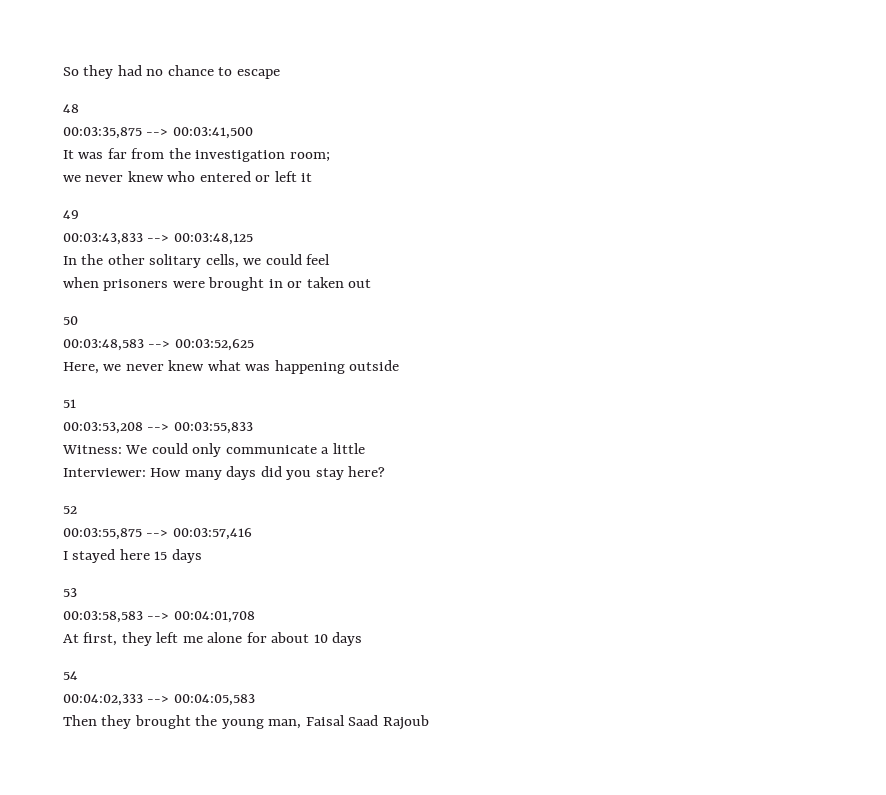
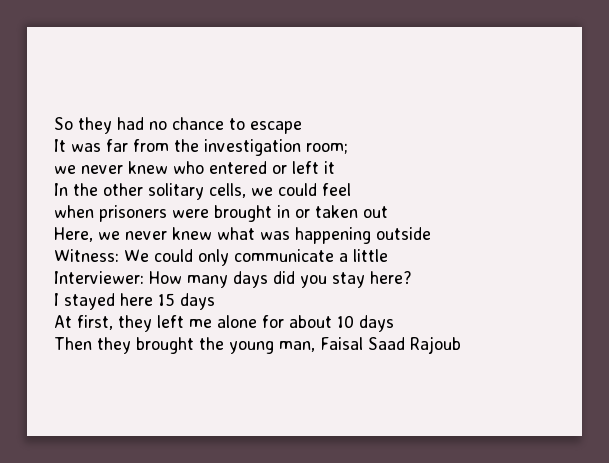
[63,104,79,113] [63,127,253,139] // 48 // 00:03:35,875 --> 00:03:41,500 -> (302, 127) none
[63,210,79,219] [63,233,253,245] // 49 // 00:03:43,833 --> 00:03:48,125 -> (335, 167) none
[63,316,78,325] [63,339,254,351] // 50 // 00:03:48,583 --> 00:03:52,625 -> (388, 212) none
[63,399,76,408] [63,422,253,434] // 51 // 00:03:53,208 --> 00:03:55,833 -> (431, 233) none
[63,506,77,514] [63,528,252,540] // 52 // 00:03:55,875 --> 00:03:57,416 -> (412, 277) none
[63,588,77,597] [63,611,255,623] // 53 // 00:03:58,583 --> 00:04:01,708 -> (215, 301) none
[63,671,78,680] [63,694,255,706] // 54 // 00:04:02,333 --> 00:04:05,583 -> (394, 323) none

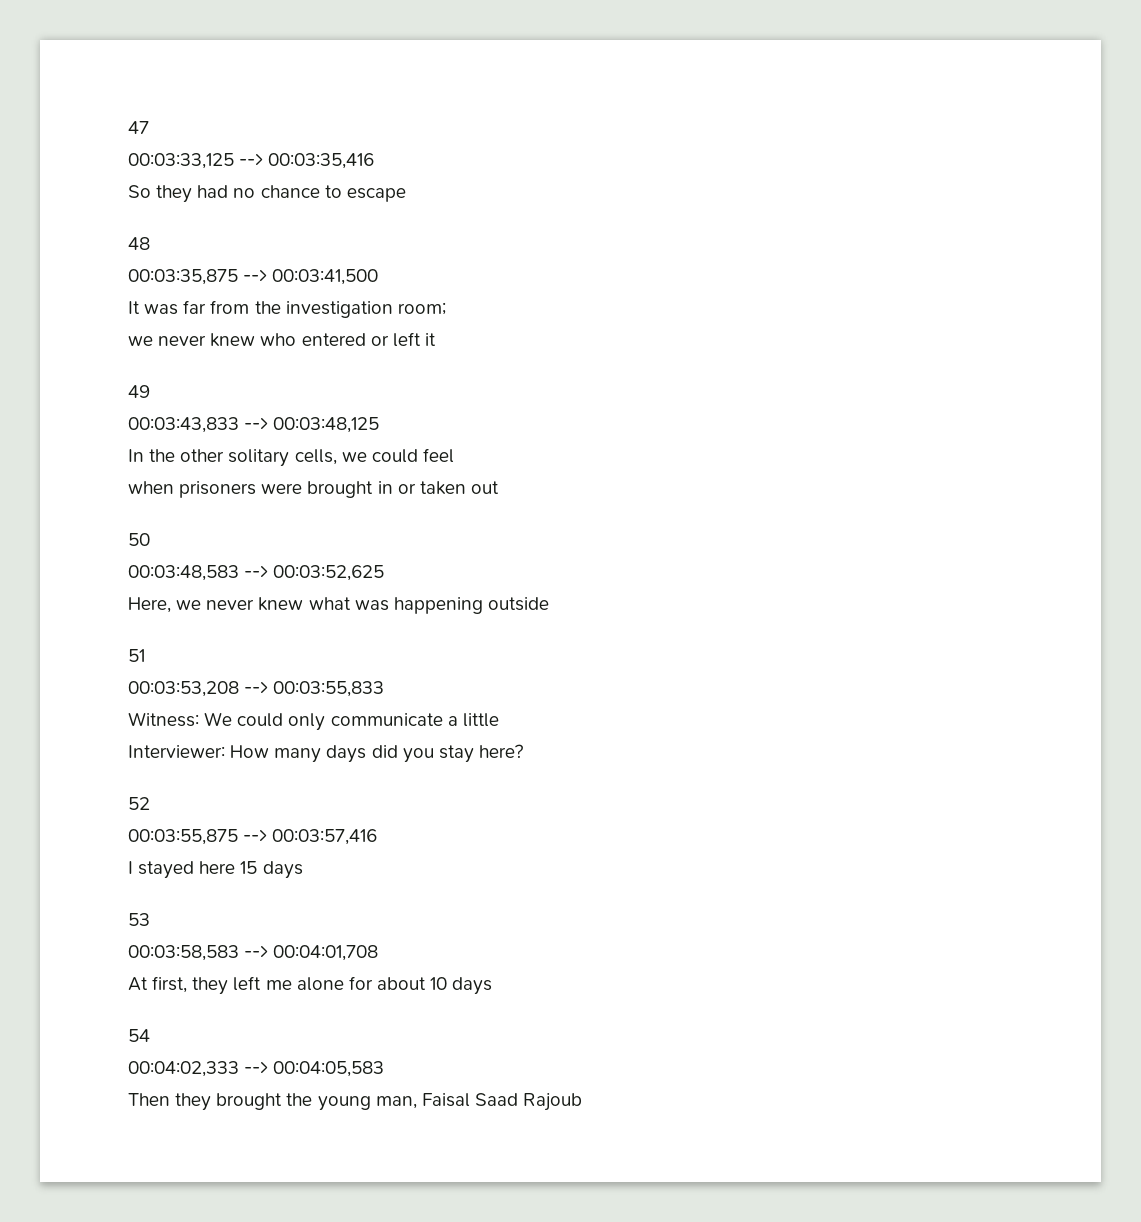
(54, 123) none -> [128,121,149,134] [128,153,375,169] 47 // 00:03:33,125 --> 00:03:35,416 //
(302, 127) none -> [128,237,150,250] [128,269,379,285] // 48 // 00:03:35,875 --> 00:03:41,500
(335, 167) none -> [128,385,150,398] [128,417,380,433] // 49 // 00:03:43,833 --> 00:03:48,125
(388, 212) none -> [128,533,150,546] [128,565,385,581] // 50 // 00:03:48,583 --> 00:03:52,625
(431, 233) none -> [128,649,145,662] [128,681,385,697] // 51 // 00:03:53,208 --> 00:03:55,833
(412, 277) none -> [128,797,150,810] [128,829,378,845] // 52 // 00:03:55,875 --> 00:03:57,416
(215, 301) none -> [128,913,150,926] [128,945,379,961] // 53 // 00:03:58,583 --> 00:04:01,708
(394, 323) none -> [128,1029,150,1042] [128,1061,385,1077] // 54 // 00:04:02,333 --> 00:04:05,583

